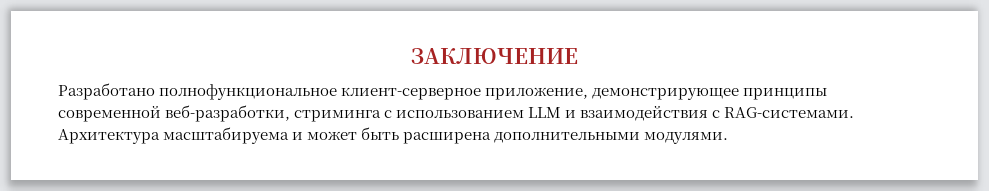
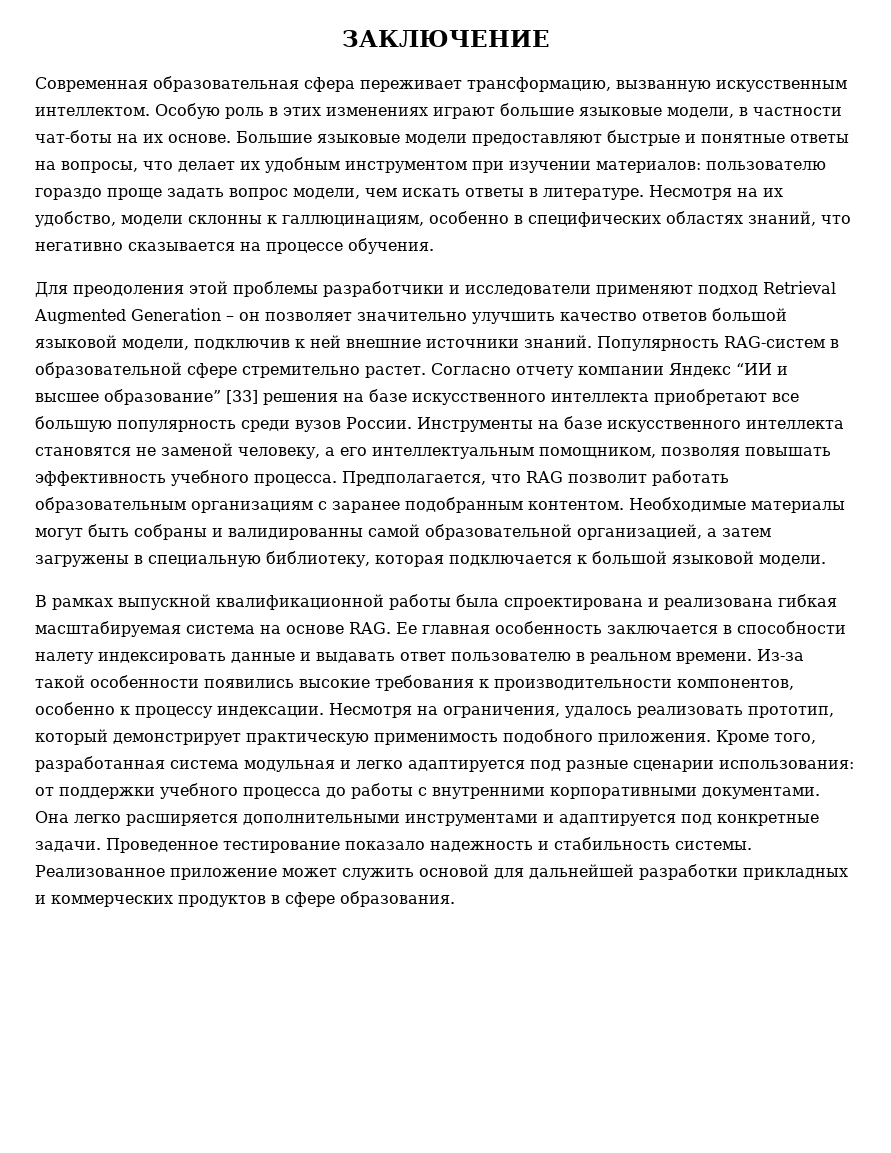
[58,83,828,100] [58,105,855,122] [58,127,729,144] Разработано полнофункциональное клиент-серверное приложение, демонстрирующее принципы современной веб-разработки, стриминга с использованием LLM и взаимодействия с RAG-системами. Архитектура масштабируема и может быть расширена дополнительными модулями. -> [35,76,847,92] [35,103,842,119] [35,130,849,146] [35,157,826,173] [35,185,783,200] [35,211,851,227] [35,238,434,254] [35,281,836,297] [34,308,787,324] [35,335,839,351] [35,362,788,378] [35,389,799,405] [35,416,844,432] [35,443,831,459] [35,470,729,486] [35,497,845,513] [35,524,771,540] [35,551,826,567] [35,594,837,610] [35,621,846,637] [35,649,804,664] [35,675,794,691] [35,702,834,718] [35,729,816,745] [35,756,854,772] [35,783,820,799] [35,811,819,826] [35,837,752,853] [35,864,848,880] [35,891,455,907] Современная образовательная сфера переживает трансформацию, вызванную искусственным интеллектом. Особую роль в этих изменениях играют большие языковые модели, в частности чат-боты на их основе. Большие языковые модели предоставляют быстрые и понятные ответы на вопросы, что делает их удобным инструментом при изучении материалов: пользователю гораздо проще задать вопрос модели, чем искать ответы в литературе. Несмотря на их удобство, модели склонны к галлюцинациям, особенно в специфических областях знаний, что негативно сказывается на процессе обучения. // Для преодоления этой проблемы разработчики и исследователи применяют подход Retrieval Augmented Generation – он позволяет значительно улучшить качество ответов большой языковой модели, подключив к ней внешние источники знаний. Популярность RAG-систем в образовательной сфере стремительно растет. Согласно отчету компании Яндекс “ИИ и высшее образование” [33] решения на базе искусственного интеллекта приобретают все большую популярность среди вузов России. Инструменты на базе искусственного интеллекта становятся не заменой человеку, а его интеллектуальным помощником, позволяя повышать эффективность учебного процесса. Предполагается, что RAG позволит работать образовательным организациям с заранее подобранным контентом. Необходимые материалы могут быть собраны и валидированны самой образовательной организацией, а затем загружены в специальную библиотеку, которая подключается к большой языковой модели. // В рамках выпускной квалификационной работы была спроектирована и реализована гибкая масштабируемая система на основе RAG. Ее главная особенность заключается в способности налету индексировать данные и выдавать ответ пользователю в реальном времени. Из-за такой особенности появились высокие требования к производительности компонентов, особенно к процессу индексации. Несмотря на ограничения, удалось реализовать прототип, который демонстрирует практическую применимость подобного приложения. Кроме того, разработанная система модульная и легко адаптируется под разные сценарии использования: от поддержки учебного процесса до работы с внутренними корпоративными документами. Она легко расширяется дополнительными инструментами и адаптируется под конкретные задачи. Проведенное тестирование показало надежность и стабильность системы. Реализованное приложение может служить основой для дальнейшей разработки прикладных и коммерческих продуктов в сфере образования.

